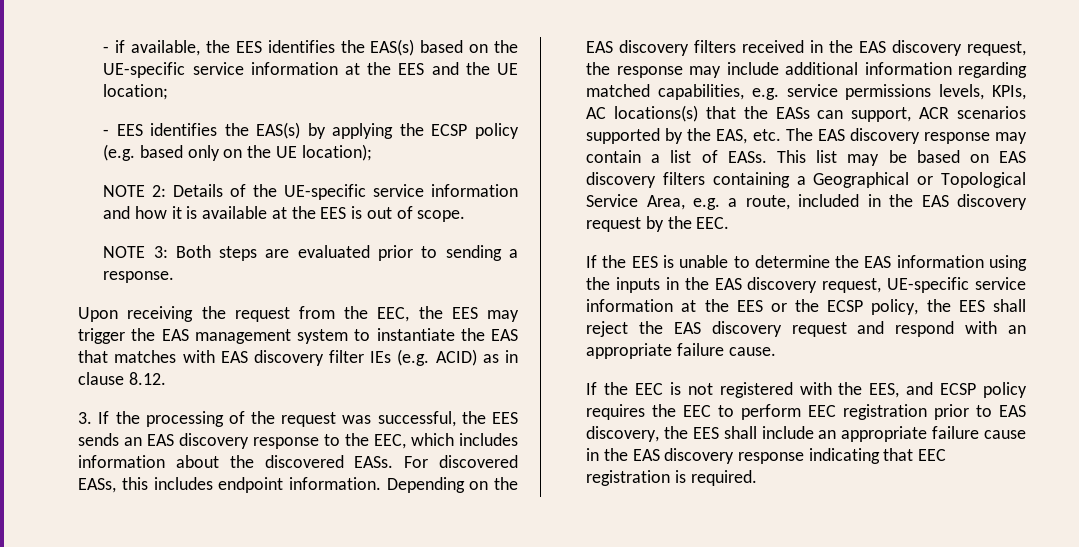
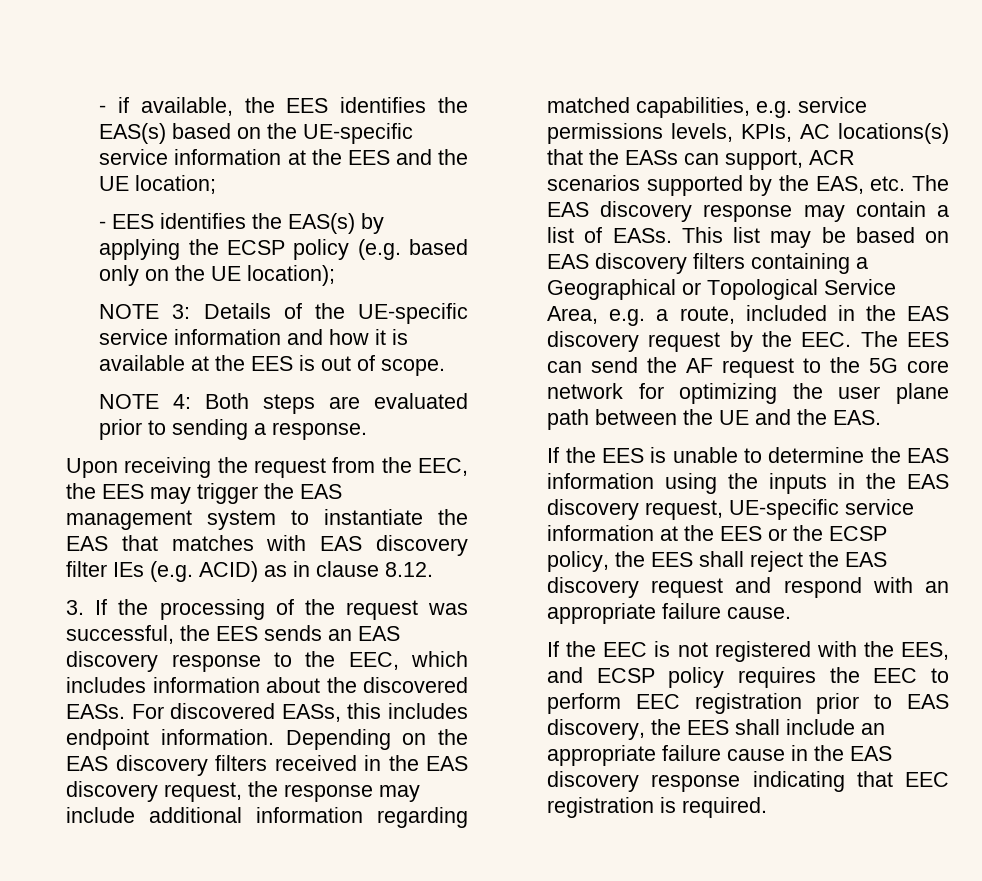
[152,185,167,197] 2: -> [172,304,191,319] 3:
[153,246,168,258] 3: -> [173,394,192,409] 4:
(730, 223) none -> [860,331,949,347] [547,357,949,378] [547,383,949,404] [547,409,882,430] The EES can send the AF request to the 5G core network for optimizing the user plane path between the UE and the EAS.

